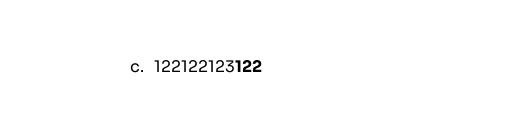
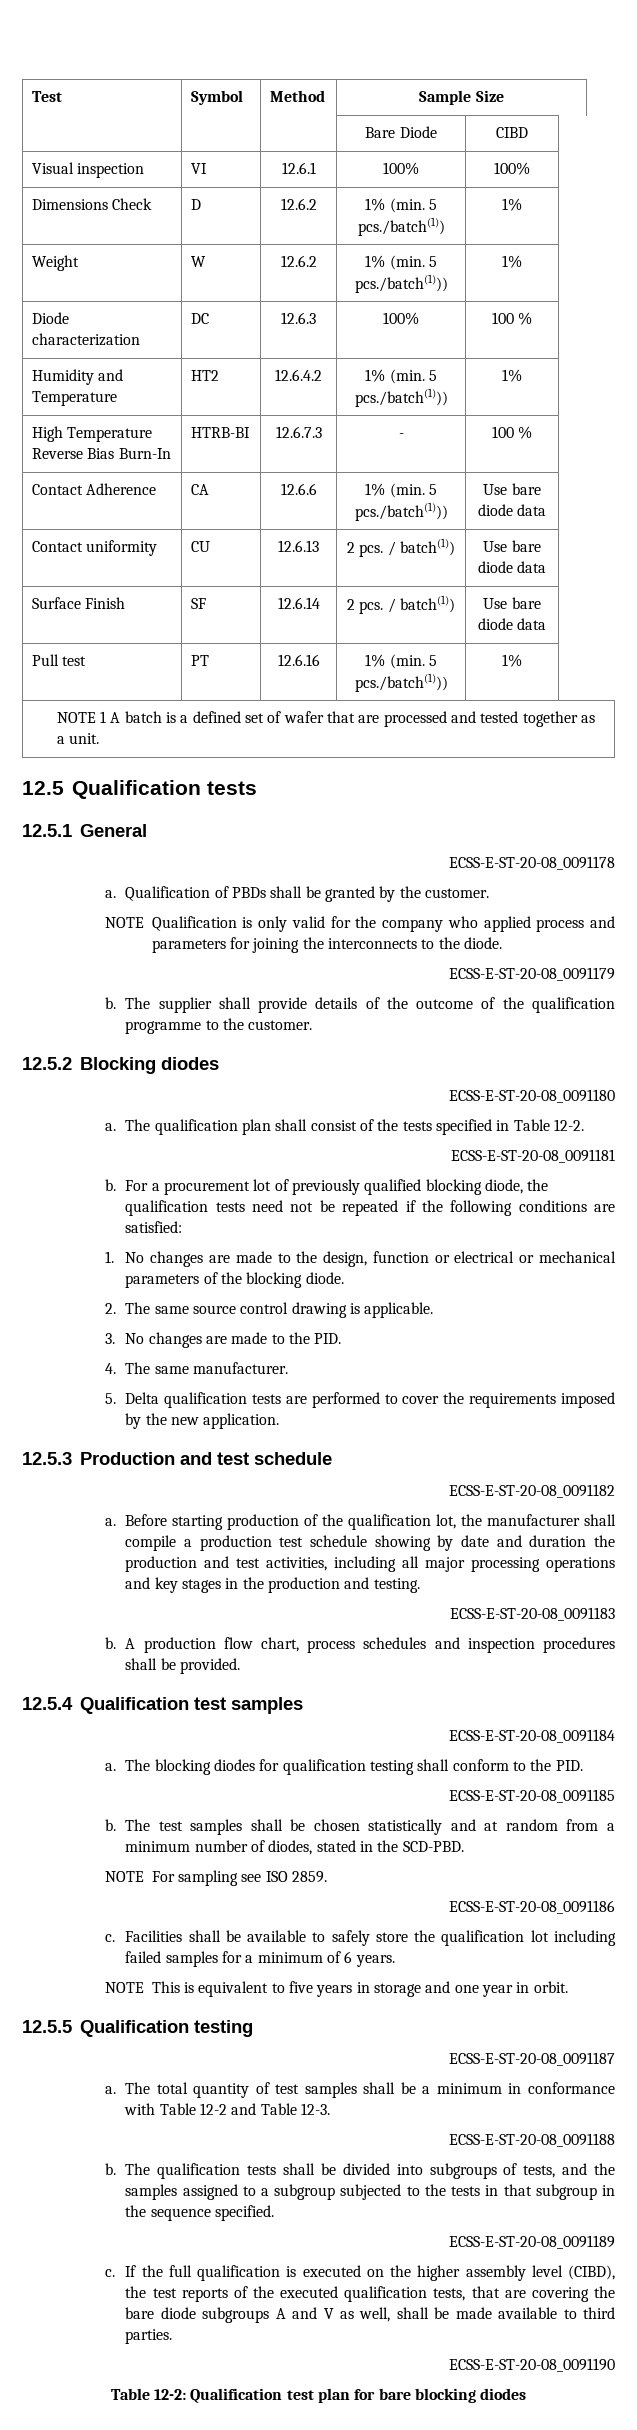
[129,59,262,73] c. 122122123122 -> [31,91,62,102] [190,90,243,105] [269,90,325,102] [419,90,504,105] [365,126,437,138] [496,127,528,138] [31,162,145,178] [190,163,207,174] [281,162,316,174] [383,162,419,175] [494,162,530,175] [31,198,153,210] [190,199,201,210] [280,198,317,210] [365,198,437,213] [357,217,445,236] [502,198,522,211] [31,255,79,271] [190,256,206,267] [280,255,317,267] [365,255,437,270] [354,274,448,293] [502,255,522,268] [31,312,69,324] [31,333,140,346] [190,313,209,324] [281,312,316,324] [383,312,419,325] [491,312,533,325] [31,369,124,385] [31,391,117,406] [190,370,219,381] [275,369,322,381] [365,369,437,384] [354,388,448,407] [502,369,522,382] [31,426,153,442] [31,448,171,459] [190,427,250,438] [275,426,322,438] [398,433,404,438] [491,426,533,439] [31,483,157,495] [190,484,209,495] [280,483,317,495] [365,483,437,498] [354,502,448,521] [483,483,541,495] [477,504,547,516] [31,540,158,556] [190,541,210,552] [278,540,319,552] [347,538,455,557] [483,540,541,552] [477,561,547,573] [31,597,126,609] [190,598,206,609] [277,597,320,609] [347,595,455,614] [483,597,541,609] [477,618,547,630] [31,654,87,666] [190,655,209,666] [277,654,320,666] [365,654,437,669] [354,673,448,692] [502,654,522,667] [56,711,595,727] [56,733,100,744] [22,780,257,799] [22,824,147,837] [449,856,615,870] [104,886,489,902] [104,916,615,932] [151,937,502,953] [449,967,615,981] [104,997,616,1013] [125,1018,313,1034] [22,1057,219,1074] [449,1089,615,1103] [104,1119,584,1135] [451,1149,615,1163] [104,1179,549,1195] [125,1200,615,1216] [125,1221,183,1233] [104,1251,616,1267] [125,1272,344,1288] [104,1302,434,1318] [104,1332,342,1348] [104,1362,289,1374] [104,1392,615,1408] [125,1413,280,1429] [22,1452,332,1465] [449,1484,615,1498] [104,1514,616,1530] [125,1535,616,1551] [125,1556,616,1572] [125,1577,420,1593] [450,1607,615,1621] [104,1637,616,1653] [125,1658,241,1674] [22,1697,303,1714] [449,1729,615,1743] [104,1759,583,1775] [449,1789,615,1803] [104,1819,615,1835] [125,1840,464,1855] [104,1870,327,1886] [449,1900,615,1914] [104,1930,617,1946] [125,1951,395,1967] [104,1981,568,1997] [22,2020,253,2037] [449,2052,615,2066] [104,2082,615,2098] [124,2103,330,2115] [449,2133,615,2147] [104,2163,616,2179] [125,2184,615,2200] [125,2205,275,2221] [449,2235,615,2249] [104,2265,616,2281] [125,2286,615,2302] [125,2307,616,2323] [125,2329,173,2344] [449,2358,615,2372] [110,2388,527,2403] Test | Symbol | Method | Sample Size // | | | Bare Diode | CIBD // Visual inspection | VI | 12.6.1 | 100% | 100% // Dimensions Check | D | 12.6.2 | 1% (min. 5 pcs./batch(1)) | 1% // Weight | W | 12.6.2 | 1% (min. 5 pcs./batch(1))) | 1% // Diode characterization | DC | 12.6.3 | 100% | 100 % // Humidity and Temperature | HT2 | 12.6.4.2 | 1% (min. 5 pcs./batch(1))) | 1% // High Temperature Reverse Bias Burn-In | HTRB-BI | 12.6.7.3 | - | 100 % // Contact Adherence | CA | 12.6.6 | 1% (min. 5 pcs./batch(1))) | Use bare diode data // Contact uniformity | CU | 12.6.13 | 2 pcs. / batch(1)) | Use bare diode data // Surface Finish | SF | 12.6.14 | 2 pcs. / batch(1)) | Use bare diode data // Pull test | PT | 12.6.16 | 1% (min. 5 pcs./batch(1))) | 1% // NOTE 1 A batch is a defined set of wafer that are processed and tested together as a unit. // 12.5 Qualification tests // 12.5.1 General // ECSS-E-ST-20-08_0091178 // a. Qualification of PBDs shall be granted by the customer. // NOTE Qualification is only valid for the company who applied process and parameters for joining the interconnects to the diode. // ECSS-E-ST-20-08_0091179 // b. The supplier shall provide details of the outcome of the qualification programme to the customer. // 12.5.2 Blocking diodes // ECSS-E-ST-20-08_0091180 // a. The qualification plan shall consist of the tests specified in Table 12-2. // ECSS-E-ST-20-08_0091181 // b. For a procurement lot of previously qualified blocking diode, the qualification tests need not be repeated if the following conditions are satisfied: // 1. No changes are made to the design, function or electrical or mechanical parameters of the blocking diode. // 2. The same source control drawing is applicable. // 3. No changes are made to the PID. // 4. The same manufacturer. // 5. Delta qualification tests are performed to cover the requirements imposed by the new application. // 12.5.3 Production and test schedule // ECSS-E-ST-20-08_0091182 // a. Before starting production of the qualification lot, the manufacturer shall compile a production test schedule showing by date and duration the production and test activities, including all major processing operations and key stages in the production and testing. // ECSS-E-ST-20-08_0091183 // b. A production flow chart, process schedules and inspection procedures shall be provided. // 12.5.4 Qualification test samples // ECSS-E-ST-20-08_0091184 // a. The blocking diodes for qualification testing shall conform to the PID. // ECSS-E-ST-20-08_0091185 // b. The test samples shall be chosen statistically and at random from a minimum number of diodes, stated in the SCD-PBD. // NOTE For sampling see ISO 2859. // ECSS-E-ST-20-08_0091186 // c. Facilities shall be available to safely store the qualification lot including failed samples for a minimum of 6 years. // NOTE This is equivalent to five years in storage and one year in orbit. // 12.5.5 Qualification testing // ECSS-E-ST-20-08_0091187 // a. The total quantity of test samples shall be a minimum in conformance with Table 12-2 and Table 12-3. // ECSS-E-ST-20-08_0091188 // b. The qualification tests shall be divided into subgroups of tests, and the samples assigned to a subgroup subjected to the tests in that subgroup in the sequence specified. // ECSS-E-ST-20-08_0091189 // c. If the full qualification is executed on the higher assembly level (CIBD), the test reports of the executed qualification tests, that are covering the bare diode subgroups A and V as well, shall be made available to third parties. // ECSS-E-ST-20-08_0091190 // Table 12-2: Qualification test plan for bare blocking diodes

